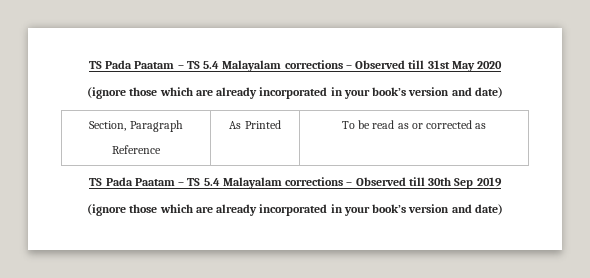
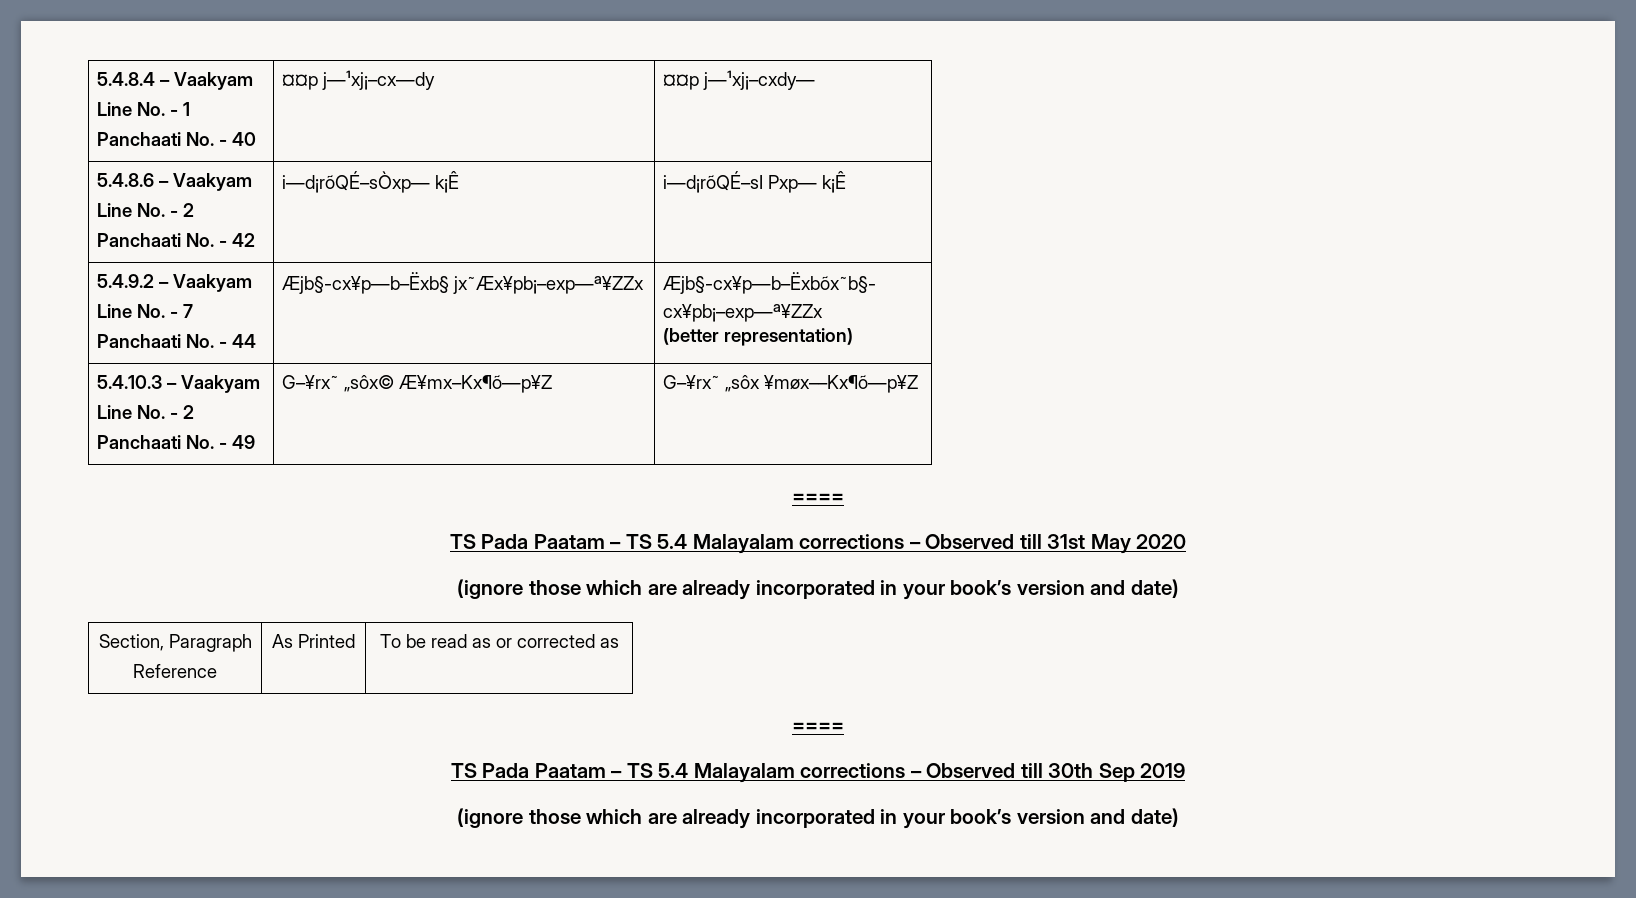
(88, 65) none -> [97,72,254,90] [97,102,191,116] [97,132,257,146] [282,70,436,90] [663,70,816,90] [97,173,253,191] [97,203,195,217] [97,233,256,247] [282,171,460,193] [663,171,847,193] [97,274,253,292] [97,304,194,318] [97,334,257,348] [282,272,645,294] [663,272,877,294] [663,304,824,322] [663,328,854,346] [97,375,261,393] [97,405,195,419] [97,435,256,449] [282,375,553,393] [663,375,919,393] [792,493,844,503] 5.4.8.4 – Vaakyam // Line No. - 1 // Panchaati No. - 40 | ¤¤p j—¹xj¡–cx—dy | ¤¤p j—¹xj¡–cxdy— // 5.4.8.6 – Vaakyam // Line No. - 2 // Panchaati No. - 42 | i—d¡rõQÉ–sÒxp— k¡Ê | i—d¡rõQÉ–sI Pxp— k¡Ê // 5.4.9.2 – Vaakyam // Line No. - 7 // Panchaati No. - 44 | Æjb§-cx¥p—b–Ëxb§ jx˜Æx¥pb¡–exp—ª¥ZZx | Æjb§-cx¥p—b–Ëxbõx˜b§- // cx¥pb¡–exp—ª¥ZZx // (better representation) // 5.4.10.3 – Vaakyam // Line No. - 2 // Panchaati No. - 49 | G–¥rx˜ „sôx© Æ¥mx–Kx¶õ—p¥Z | G–¥rx˜ „sôx ¥møx––Kx¶õ—p¥Z // ==== //
(487, 126) none -> [792,722,844,732] // ====

